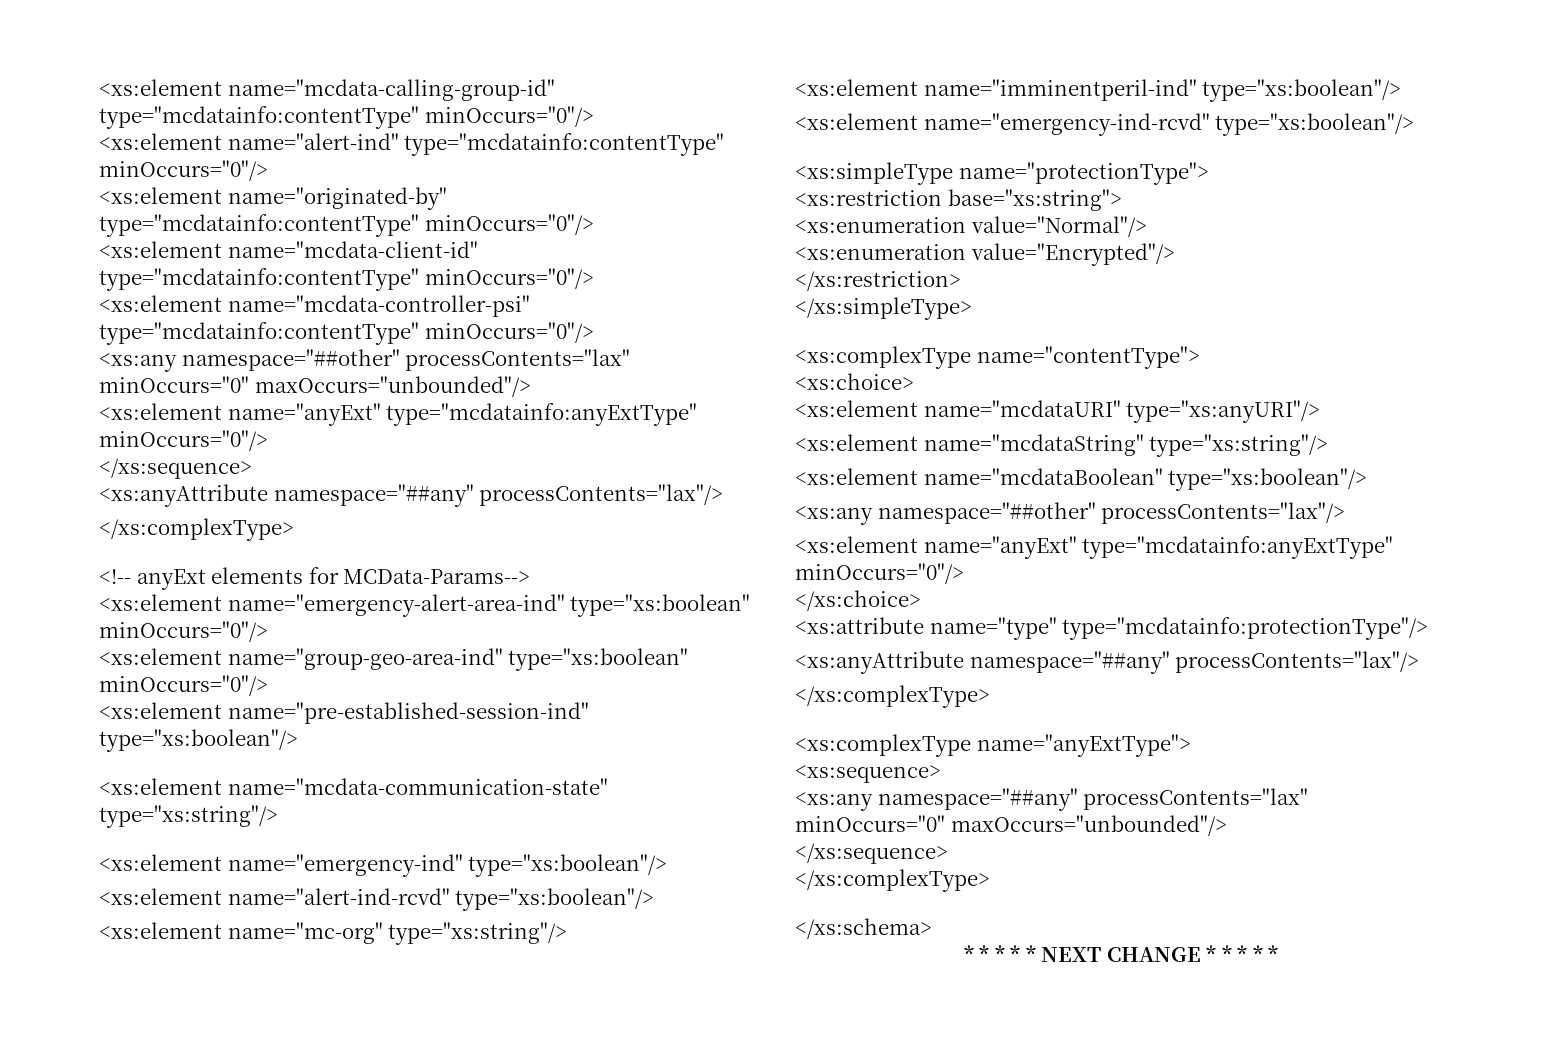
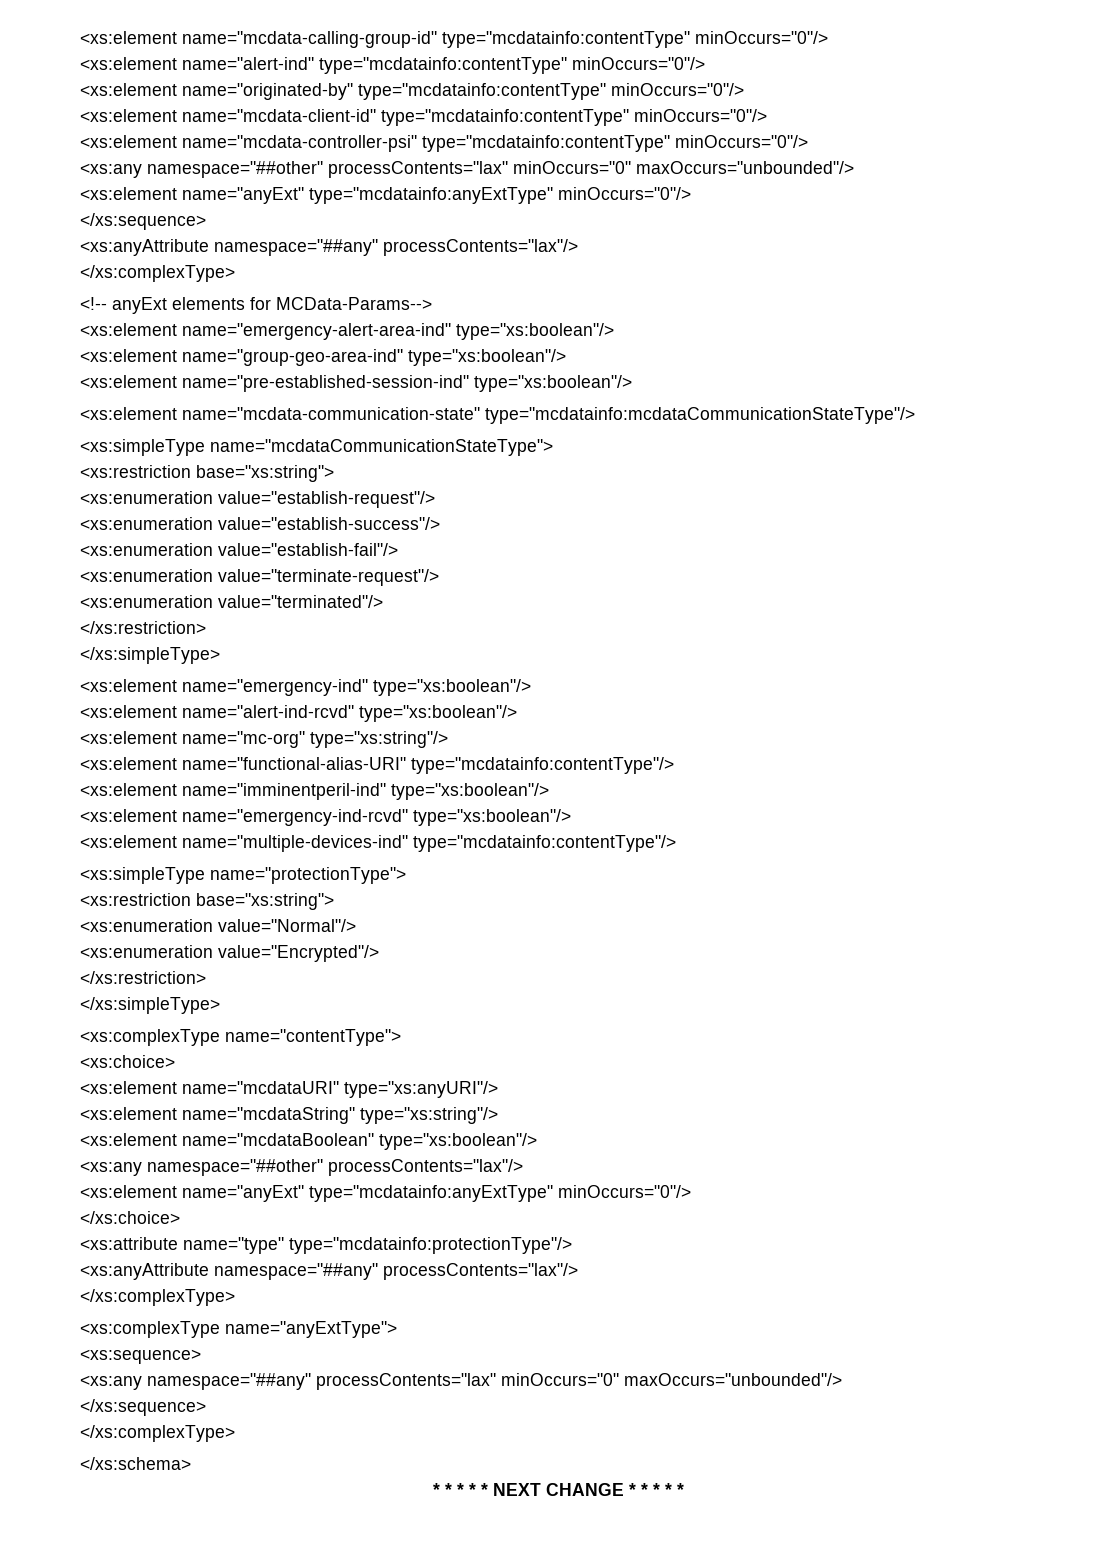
[570,594,751,617] [99,621,268,642] type="xs:boolean" minOccurs="0"/> -> [456,323,614,340] type="xs:boolean"/>
[508,648,689,671] [99,675,268,696] type="xs:boolean" minOccurs="0"/> -> [408,349,566,366] type="xs:boolean"/>
[99,805,278,828] type="xs:string"/> -> [485,407,915,424] [80,439,553,456] [80,465,334,482] [80,491,435,508] [80,517,440,530] [80,543,398,556] [80,569,439,586] [80,595,383,608] [80,621,206,634] [80,647,220,664] type="mcdatainfo:mcdataCommunicationStateType"/> // <xs:simpleType name="mcdataCommunicationStateType"> // <xs:restriction base="xs:string"> // <xs:enumeration value="establish-request"/> // <xs:enumeration value="establish-success"/> // <xs:enumeration value="establish-fail"/> // <xs:enumeration value="terminate-request"/> // <xs:enumeration value="terminated"/> // </xs:restriction> // </xs:simpleType>
(568, 933) none -> [80,757,674,774] // <xs:element name="functional-alias-URI" type="mcdatainfo:contentType"/>
(1415, 124) none -> [80,835,676,852] // <xs:element name="multiple-devices-ind" type="mcdatainfo:contentType"/>

